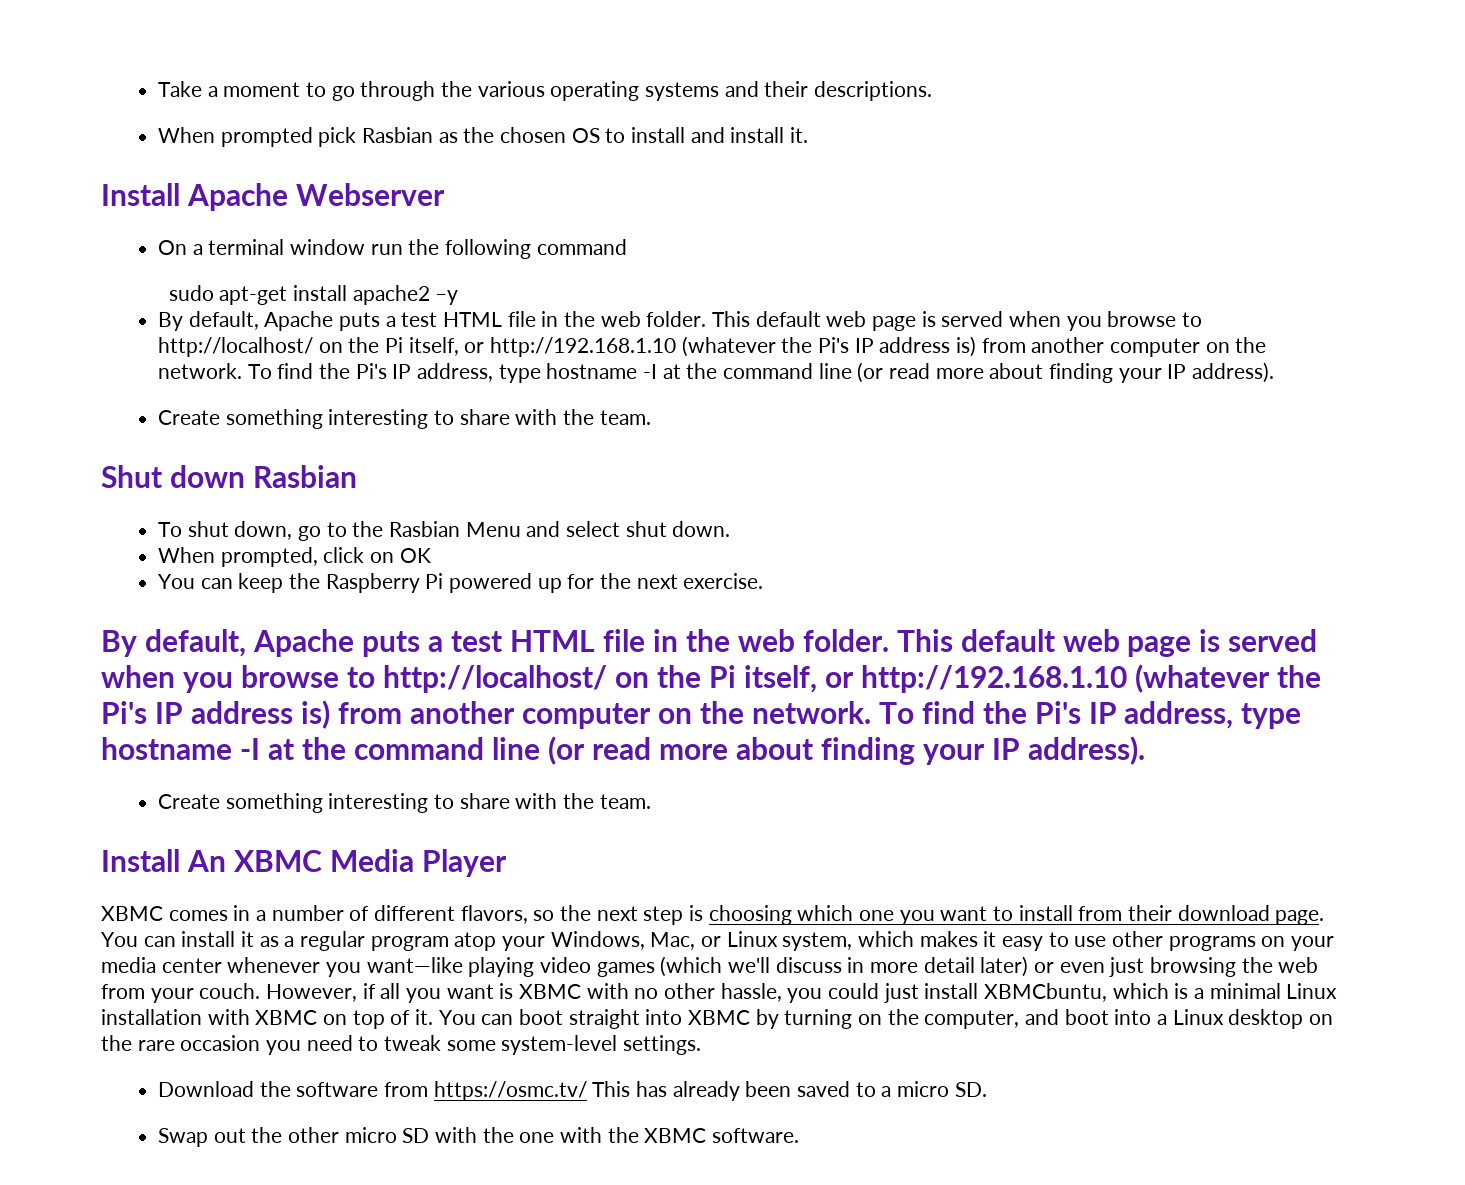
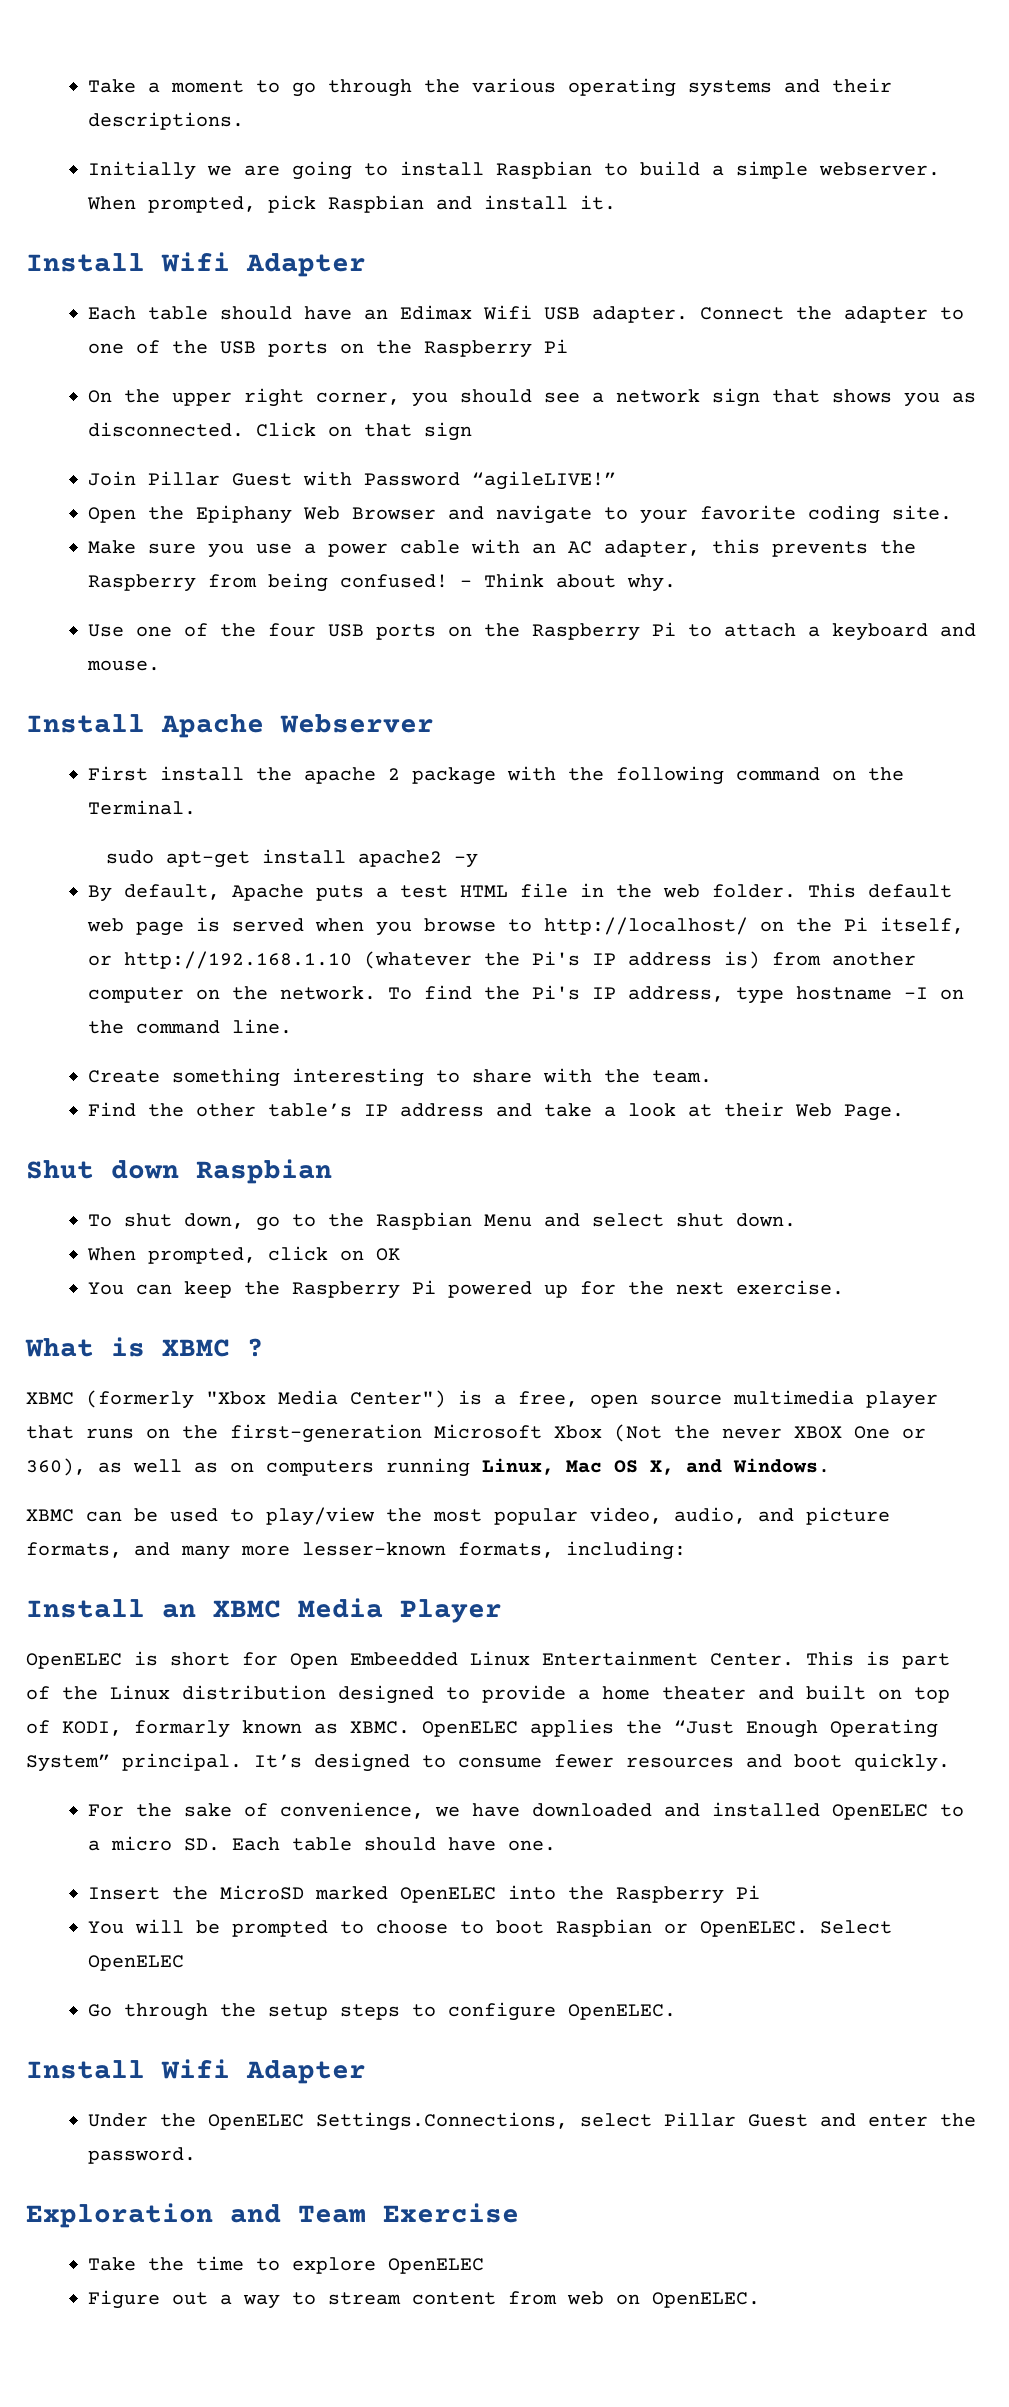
[157,127,808,147] [101,183,445,211] [157,239,403,255] When prompted pick Rasbian as the chosen OS to install and install it. // Install Apache Webserver // On a terminal window run -> [87,161,940,180] [86,195,616,213] [26,252,366,277] [87,305,964,323] [87,339,568,358] [87,388,976,407] [87,422,472,441] [87,471,616,490] [87,505,952,524] [87,539,916,558] [87,573,676,592] [87,622,976,641] [86,660,160,671] [26,714,434,738] [87,766,556,785] Initially we are going to install Raspbian to build a simple webserver. When prompted, pick Raspbian and install it. // Install Wifi Adapter // Each table should have an Edimax Wifi USB adapter. Connect the adapter to one of the USB ports on the Raspberry Pi // On the upper right corner, you should see a network sign that shows you as disconnected. Click on that sign // Join Pillar Guest with Password “agileLIVE!” // Open the Epiphany Web Browser and navigate to your favorite coding site. // Make sure you use a power cable with an AC adapter, this prevents the Raspberry from being confused! – Think about why. // Use one of the four USB ports on the Raspberry Pi to attach a keyboard and mouse. // Install Apache Webserver // First install the apache 2 package with
(627, 247) none -> [831,767,904,781] [87,800,196,815] on the Terminal.
[662,362,1274,383] [157,409,651,429] at the command line (or read more about finding your IP address). // Create something interesting to share with the team. -> [939,989,964,1000] [87,1019,292,1034] [87,1068,712,1087] [87,1102,904,1121] on the command line. // Create something interesting to share with the team. // Find the other table’s IP address and take a look at their Web Page.
[252,465,357,488] Rasbian -> [196,1159,332,1184] Raspbian
[388,521,460,537] Rasbian -> [375,1212,472,1230] Raspbian
[101,629,1318,657] [101,664,1321,693] [101,700,1302,729] [101,736,1145,765] [157,793,651,813] [101,849,226,872] By default, Apache puts a test HTML file in the web folder. This default web page is served when you browse to http://localhost/ on the Pi itself, or http://192.168.1.10 (whatever the Pi's IP address is) from another computer on the network. To find the Pi's IP address, type hostname -I at the command line (or read more about finding your IP address). // Create something interesting to share with the team. // Install An -> [25,1337,264,1357] [26,1390,938,1409] [26,1424,926,1443] [26,1458,830,1477] [26,1507,890,1526] [26,1541,686,1560] [26,1599,196,1618] What is XBMC ? // XBMC (formerly "Xbox Media Center") is a free, open source multimedia player that runs on the first-generation Microsoft Xbox (Not the never XBOX One or 360), as well as on computers running Linux, Mac OS X, and Windows. // XBMC can be used to play/view the most popular video, audio, and picture formats, and many more lesser-known formats, including: // Install an
[101,905,1325,925] [101,931,1335,951] [101,956,1319,977] [101,983,1338,1003] [101,1009,1334,1029] [101,1035,702,1055] [157,1081,987,1101] [157,1127,799,1147] XBMC comes in a number of different flavors, so the next step is choosing which one you want to install from their download page. You can install it as a regular program atop your Windows, Mac, or Linux system, which makes it easy to use other programs on your media center whenever you want—like playing video games (which we'll discuss in more detail later) or even just browsing the web from your couch. However, if all you want is XBMC with no other hassle, you could just install XBMCbuntu, which is a minimal Linux installation with XBMC on top of it. You can boot straight into XBMC by turning on the computer, and boot into a Linux desktop on the rare occasion you need to tweak some system-level settings. // Download the software from https://osmc.tv/ This has already been saved to a micro SD. // Swap out the other micro SD with the one with the XBMC software. -> [26,1651,950,1669] [26,1685,950,1704] [26,1719,938,1738] [26,1753,950,1772] [87,1802,964,1820] [87,1836,556,1851] [87,1885,760,1904] [87,1919,892,1937] [87,1955,184,1971] [87,2002,676,2021] [26,2059,366,2084] [87,2112,976,2131] [87,2147,196,2164] [26,2203,519,2228] [87,2256,484,2274] [87,2290,760,2309] OpenELEC is short for Open Embeedded Linux Entertainment Center. This is part of the Linux distribution designed to provide a home theater and built on top of KODI, formarly known as XBMC. OpenELEC applies the “Just Enough Operating System” principal. It’s designed to consume fewer resources and boot quickly. // For the sake of convenience, we have downloaded and installed OpenELEC to a micro SD. Each table should have one. // Insert the MicroSD marked OpenELEC into the Raspberry Pi // You will be prompted to choose to boot Raspbian or OpenELEC. Select OpenELEC // Go through the setup steps to configure OpenELEC. // Install Wifi Adapter // Under the OpenELEC Settings.Connections, select Pillar Guest and enter the password. // Exploration and Team Exercise // Take the time to explore OpenELEC // Figure out a way to stream content from web on OpenELEC.

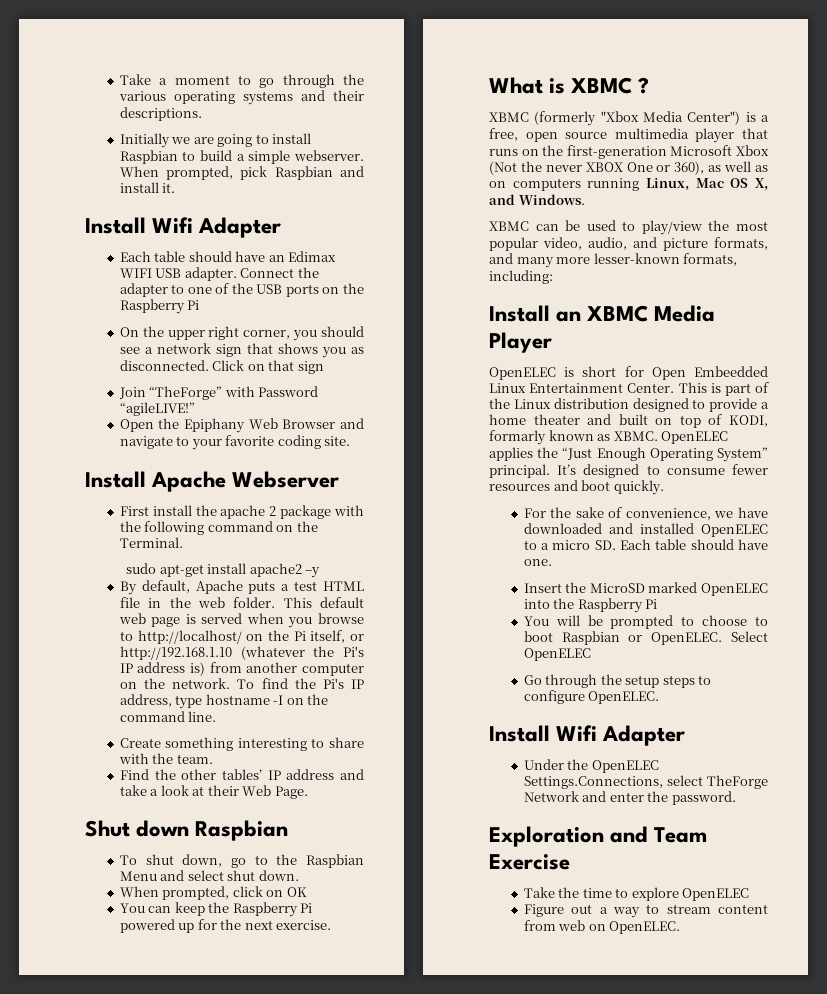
[482,305,532,320] Wifi -> [119,268,152,278] WIFI
[147,471,292,486] Pillar Guest -> [149,386,223,400] “TheForge”
[87,539,916,558] [87,573,676,592] [87,622,976,641] [86,660,160,671] // Make sure you use a power cable with an AC adapter, this prevents the Raspberry from being confused! – Think about why. // Use one of the four USB ports on the Raspberry Pi to attach a keyboard and mouse. -> (351, 441) none
[267,1103,352,1117] table’s -> [221,769,262,780] tables’
[663,2112,808,2127] Pillar Guest -> [707,775,768,789] [523,791,579,802] TheForge Network

